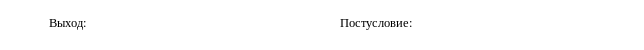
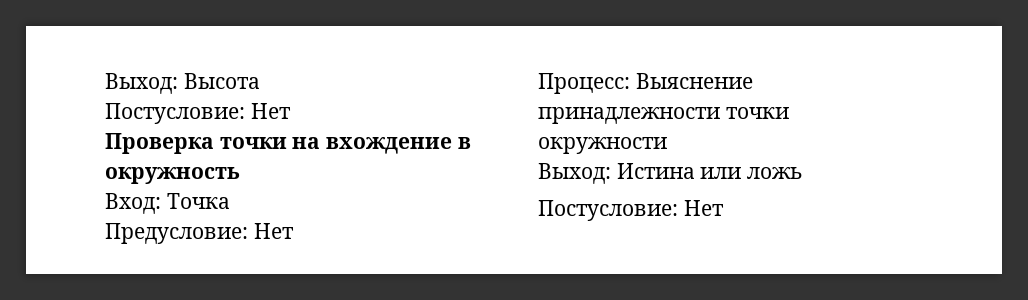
[49,19,86,30] [340,19,412,30] Выход: // Постусловие: -> [105,73,260,94] [105,103,291,124] [105,133,471,154] [105,167,240,184] [105,193,230,214] [105,223,294,244] [538,73,753,94] [538,107,789,124] [538,137,667,154] [538,163,804,184] [538,200,724,221] Выход: Высота // Постусловие: Нет // Проверка точки на вхождение в окружность // Вход: Точка // Предусловие: Нет // Процесс: Выяснение принадлежности точки окружности // Выход: Истина или ложь // Постусловие: Нет

